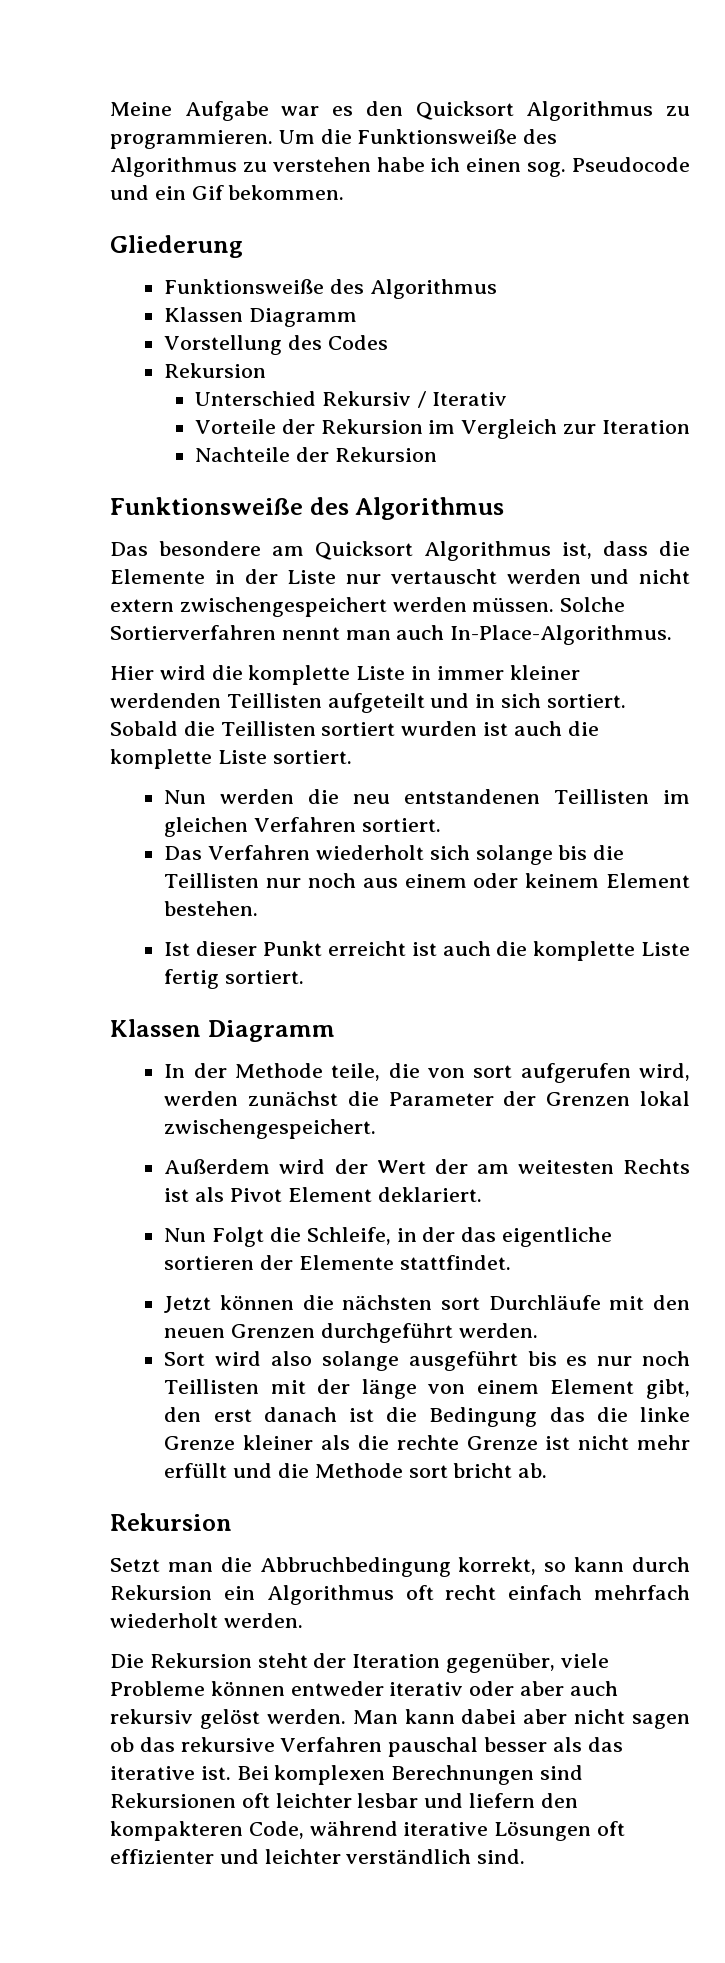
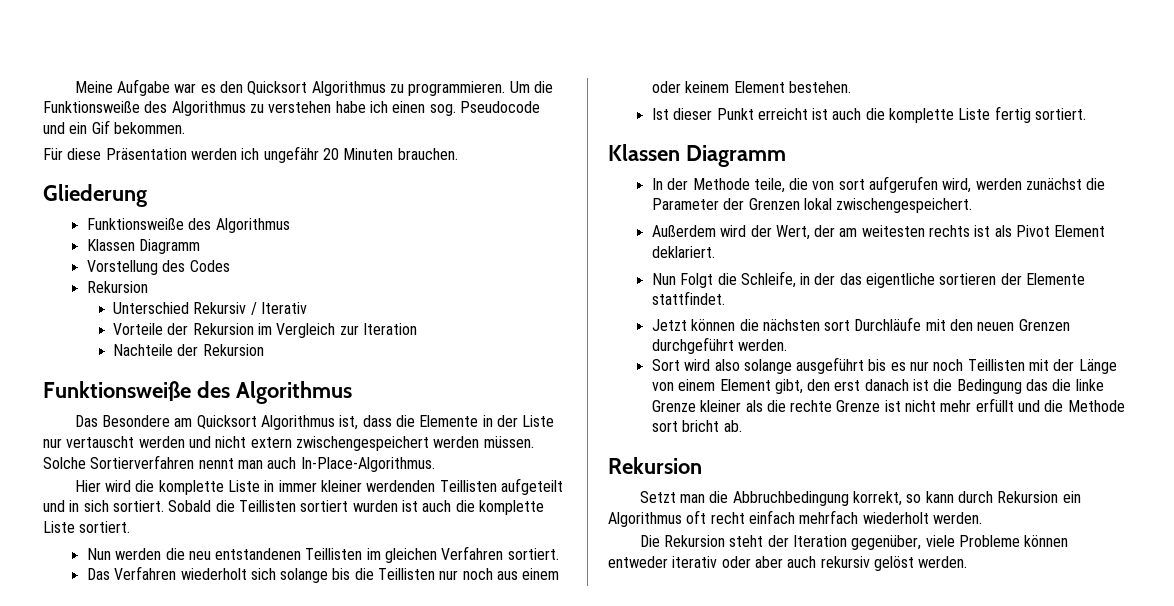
(345, 192) none -> [43,146,458,163] // Für diese Präsentation werden ich ungefähr 20 Minuten brauchen.
[159,541,261,556] besondere -> [102,415,171,427] Besondere
[376,1160,426,1174] Wert -> [775,225,810,240] Wert,
[623,1159,690,1174] Rechts -> [929,225,971,237] rechts
[361,1379,417,1399] länge -> [1078,359,1117,374] Länge
[352,1709,690,1729] [110,1737,623,1757] [110,1765,584,1785] [110,1793,578,1808] [110,1821,626,1841] [110,1849,526,1864] Man kann dabei aber nicht sagen ob das rekursive Verfahren pauschal besser als das iterative ist. Bei komplexen Berechnungen sind Rekursionen oft leichter lesbar und liefern den kompakteren Code, während iterative Lösungen oft effizienter und leichter verständlich sind. -> (968, 562) none

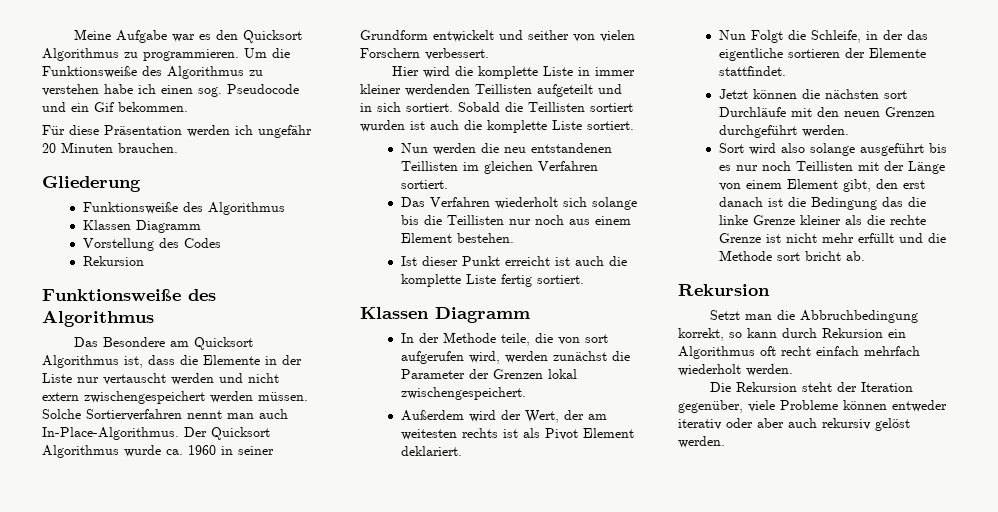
[113,302,308,315] [113,323,418,338] [113,344,264,356] // Unterschied Rekursiv / Iterativ // Vorteile der Rekursion im Vergleich zur Iteration // Nachteile der Rekursion -> (144, 261) none
(435, 464) none -> [184,427,270,440] [42,445,274,458] [360,30,635,42] [360,48,489,60] Der Quicksort Algorithmus wurde ca. 1960 in seiner Grundform entwickelt und seither von vielen Forschern verbessert.
[651,81,730,93] oder keinem -> (631, 220) none

